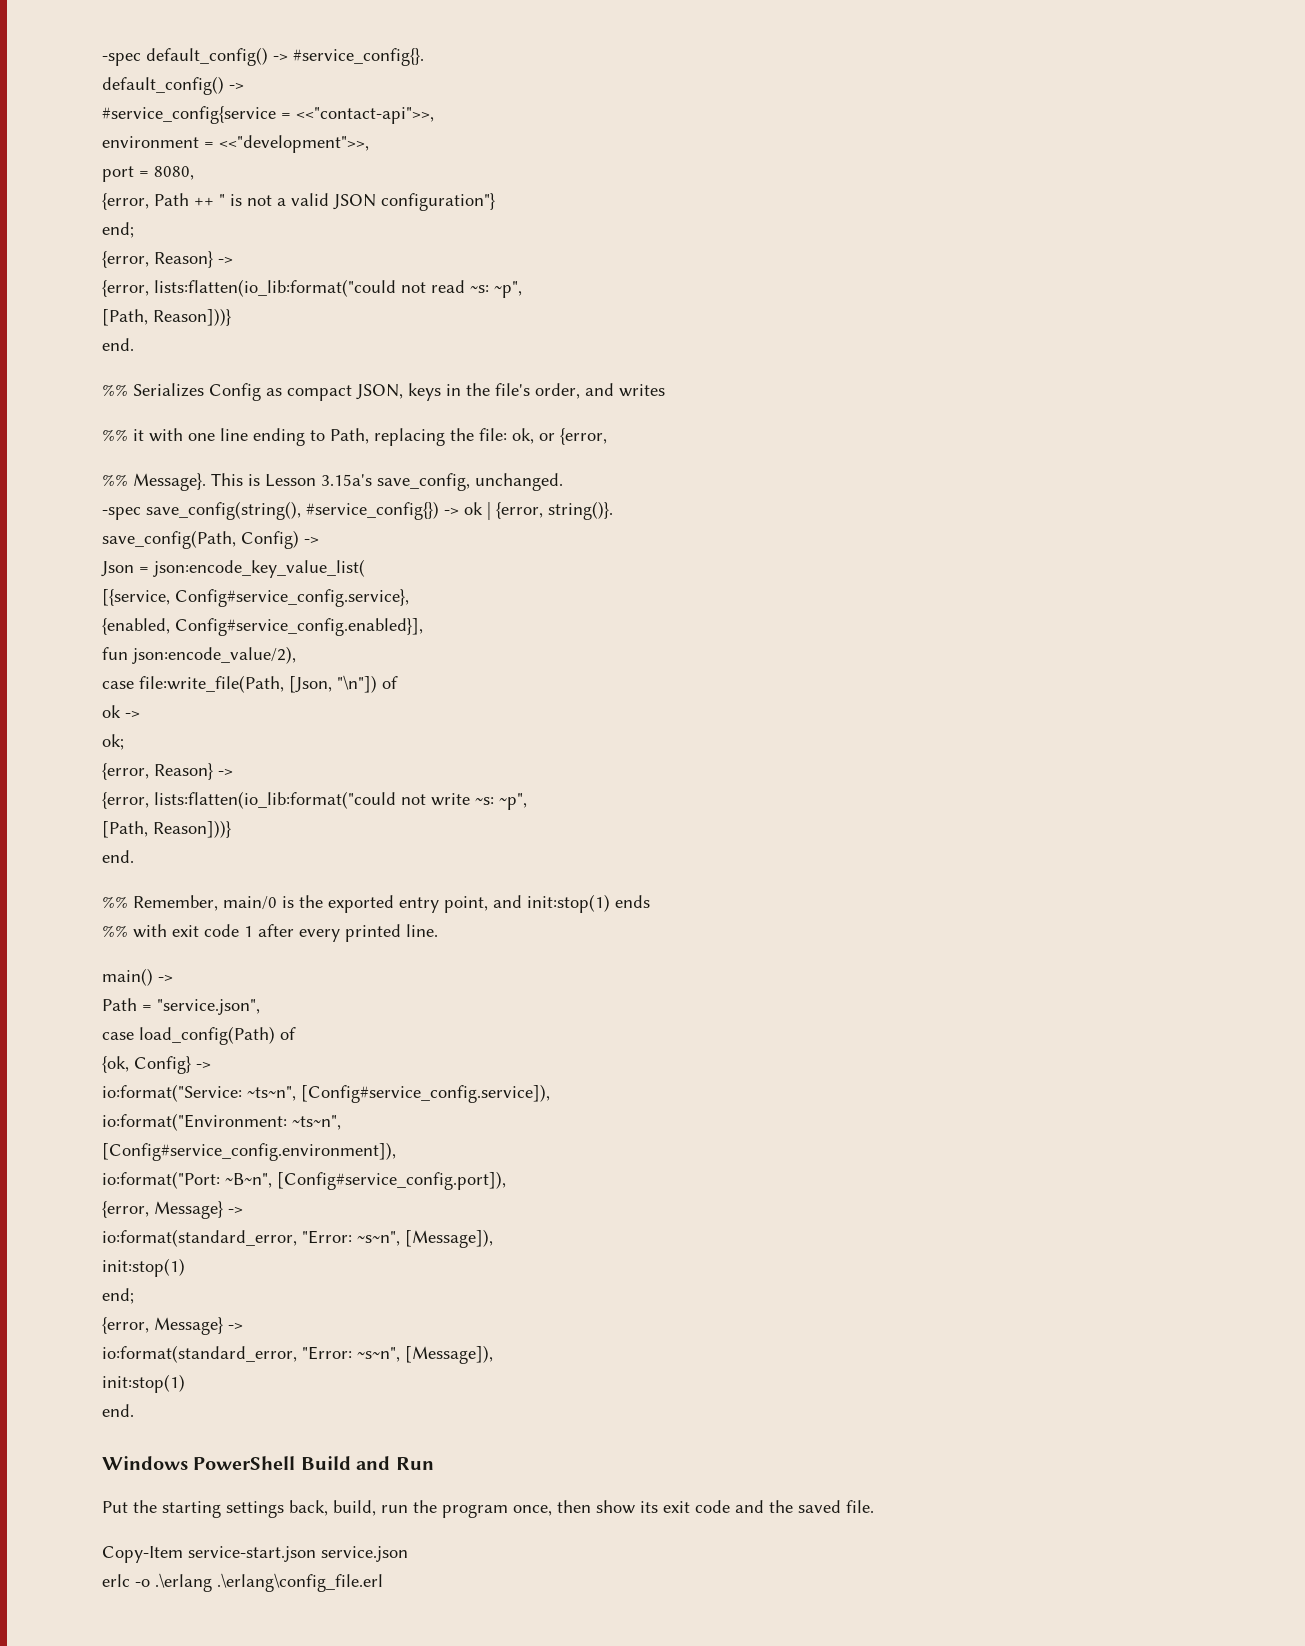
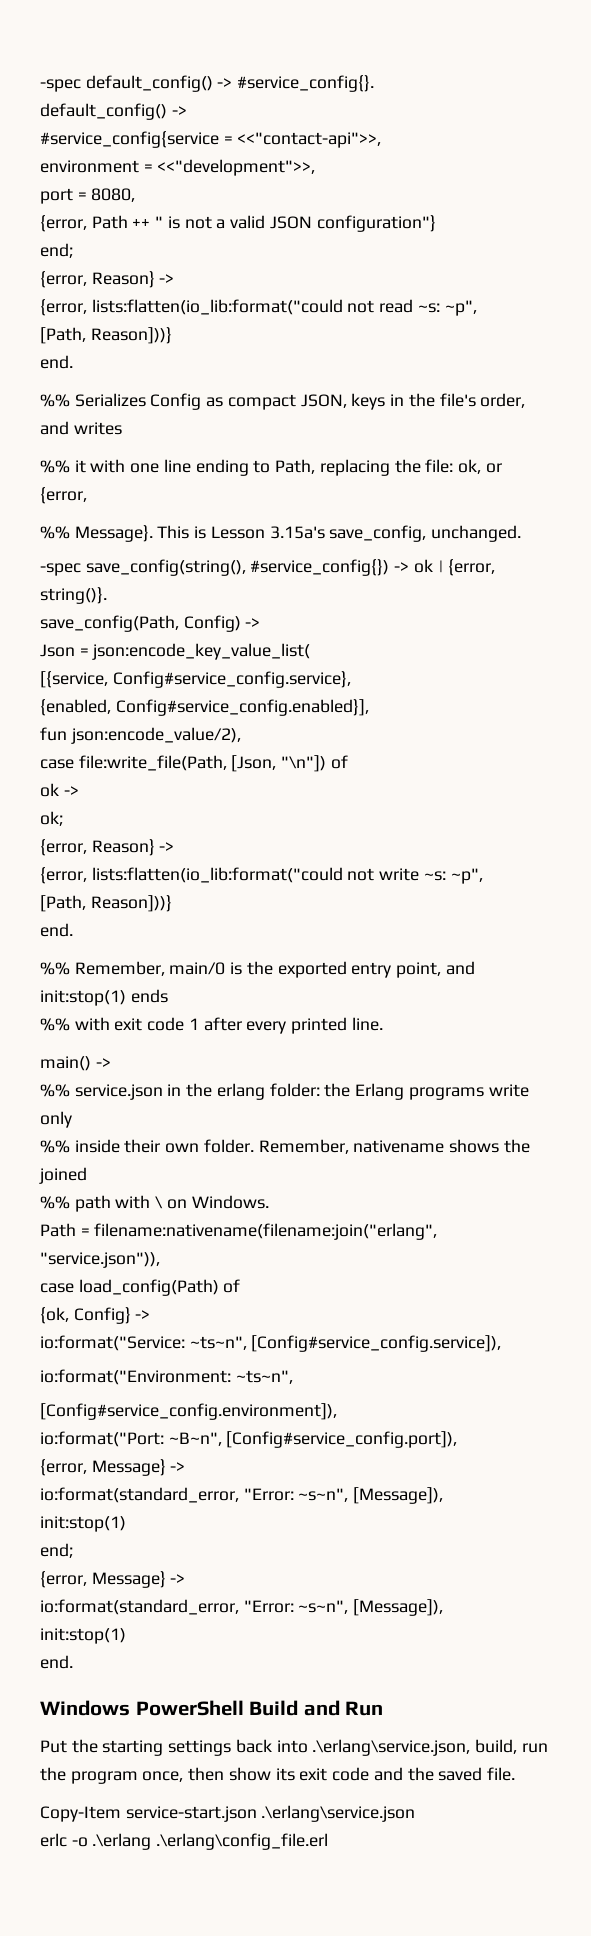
(173, 978) none -> [40,1083,529,1100] [40,1111,72,1128] [40,1139,530,1154] [39,1167,87,1184] [40,1195,269,1212] // %% service.json in the erlang folder: the Erlang programs write only // %% inside their own folder. Remember, nativename shows the joined // %% path with \ on Windows.
[157,999,260,1015] "service.json", -> [94,1223,438,1240] [40,1252,160,1268] filename:nativename(filename:join("erlang", "service.json")),
[289,1500,328,1516] back, -> [235,1739,471,1756] back into .\erlang\service.json,
[321,1546,408,1562] service.json -> [261,1805,416,1822] .\erlang\service.json

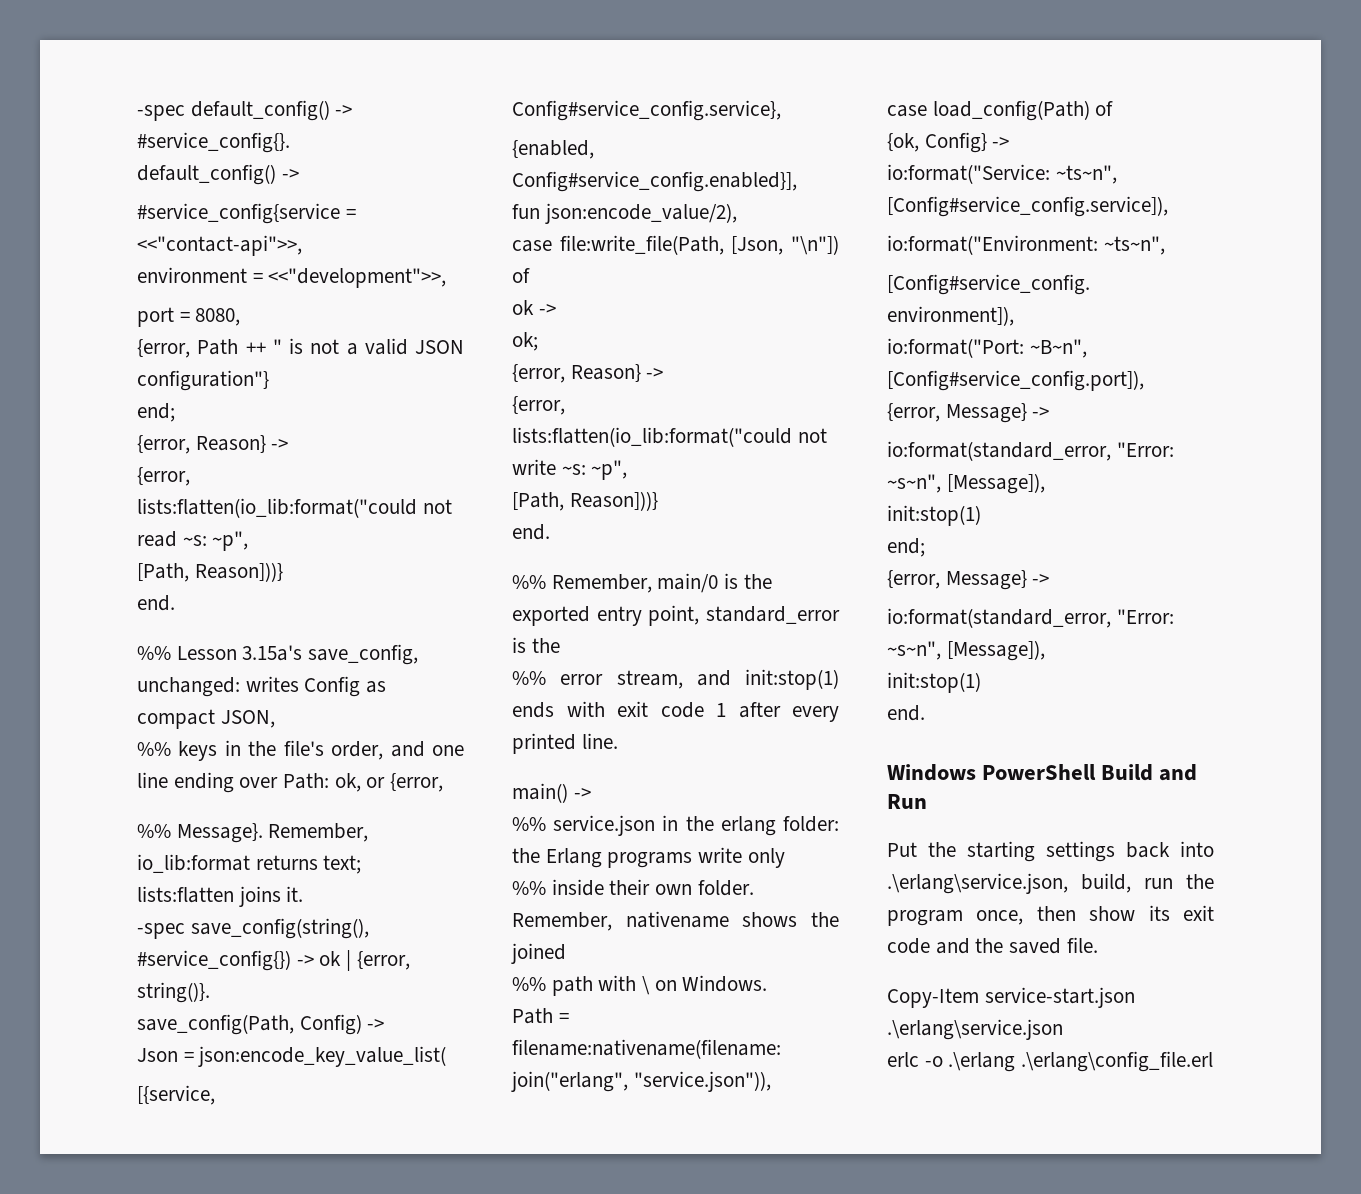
[74,393,146,407] Serializes -> [176,644,419,665] [137,676,299,697] Lesson 3.15a's save_config, unchanged: writes
(347, 401) none -> [137,742,171,756] // %%
[73,422,122,435] [40,459,454,476] writes // %% it with one line ending to Path, replacing the file: -> [432,745,464,756] [137,772,330,793] one line ending over Path:
[157,525,522,542] This is Lesson 3.15a's save_config, unchanged. -> [268,823,369,842] [137,854,362,874] [137,886,304,907] Remember, io_lib:format returns text; lists:flatten joins it.
(442, 970) none -> [706,606,840,624] [512,637,560,653] [512,670,683,689] standard_error is the // %% error stream,
[40,1018,70,1031] // %% -> (554, 710) none

